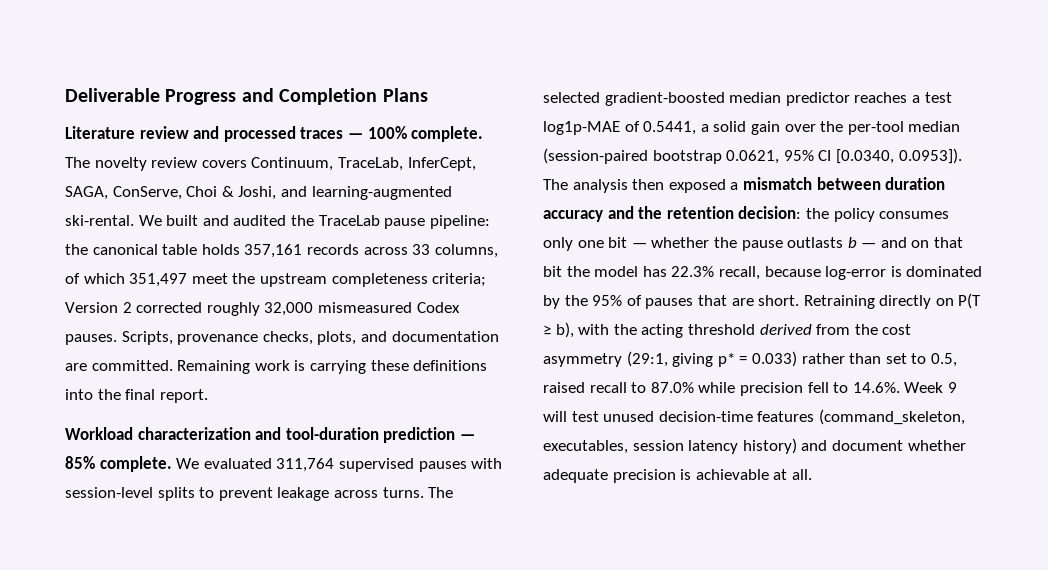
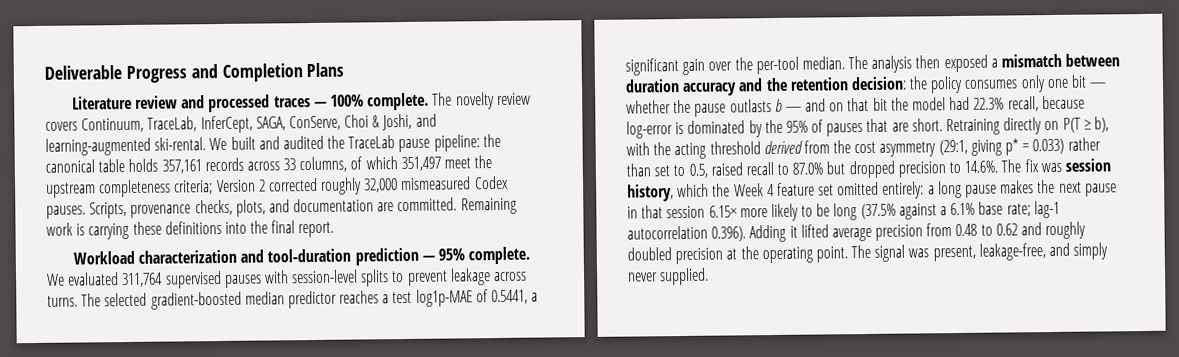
[65,456,95,469] 85% -> [437,248,465,261] 95%
[713,121,747,132] solid -> [625,58,679,76] significant
[908,121,961,132] [543,148,962,164] median (session-paired bootstrap 0.0621, 95% CI [0.0340, 0.0953]). -> [801,56,845,70] median.
[642,266,667,277] has -> [949,96,971,111] had
[698,382,957,396] [543,409,965,425] [543,438,966,454] [543,469,812,483] while precision fell to 14.6%. Week 9 will test unused decision-time features (command_skeleton, executables, session latency history) and document whether adequate precision is achievable at all. -> [826,158,1111,179] [627,179,1117,202] [627,200,1060,222] [627,221,1087,243] [627,242,1109,265] [628,267,710,286] but dropped precision to 14.6%. The fix was session history, which the Week 4 feature set omitted entirely: a long pause makes the next pause in that session 6.15× more likely to be long (37.5% against a 6.1% base rate; lag-1 autocorrelation 0.396). Adding it lifted average precision from 0.48 to 0.62 and roughly doubled precision at the operating point. The signal was present, leakage-free, and simply never supplied.

